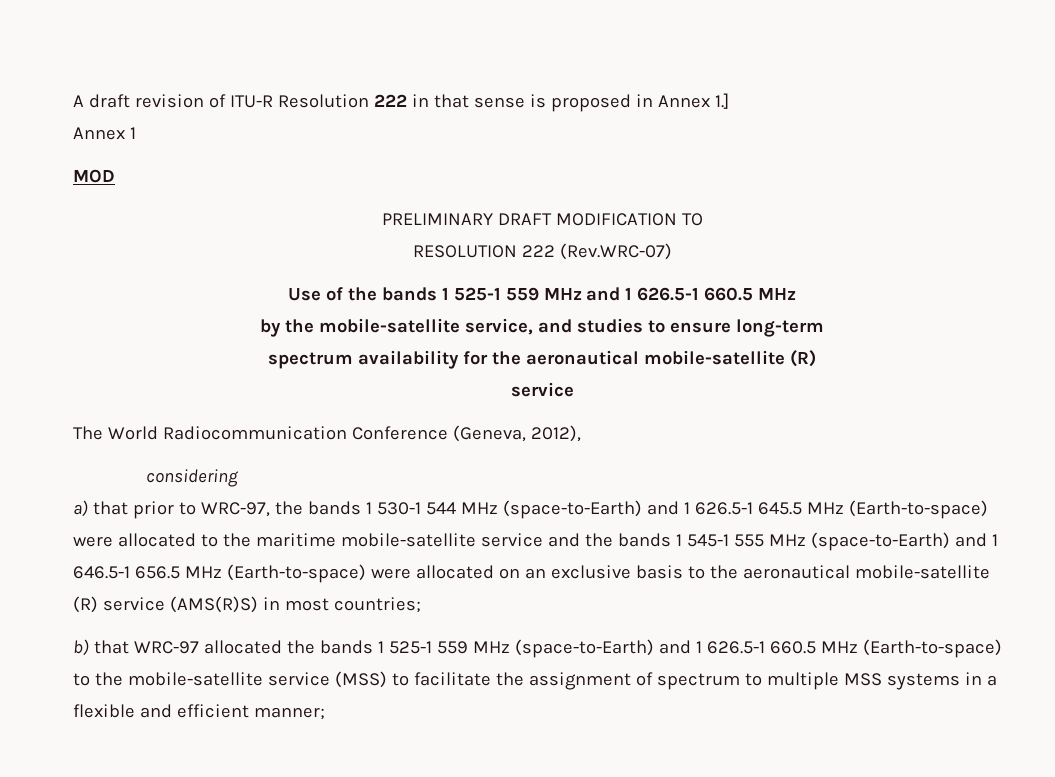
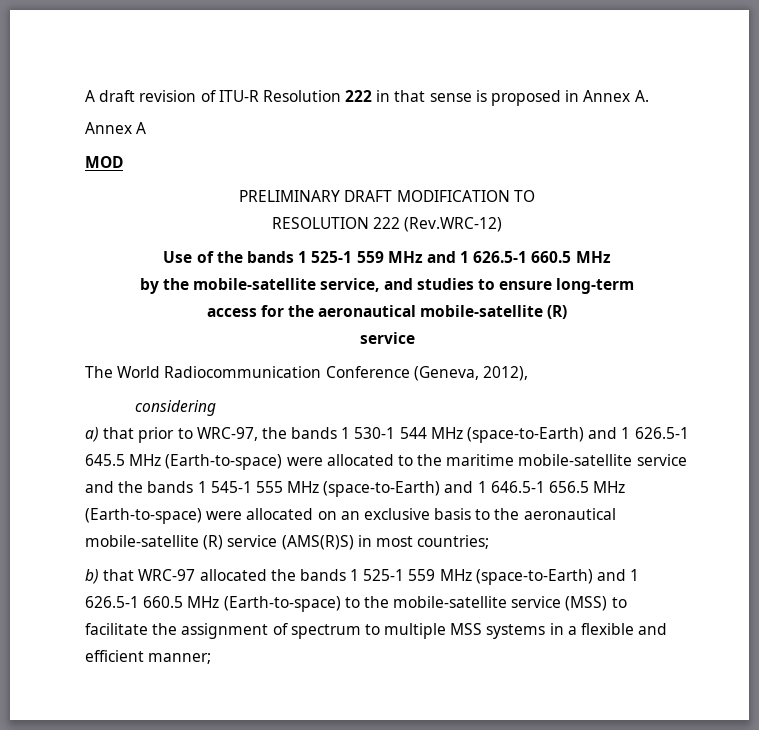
[714,93,729,109] [73,127,136,140] 1.] // Annex 1 -> [634,90,649,102] [85,122,147,134] A. // Annex A
[559,243,672,260] (Rev.WRC-07) -> [404,217,503,232] (Rev.WRC-12)
[268,350,460,369] spectrum availability -> [206,308,257,317] access

